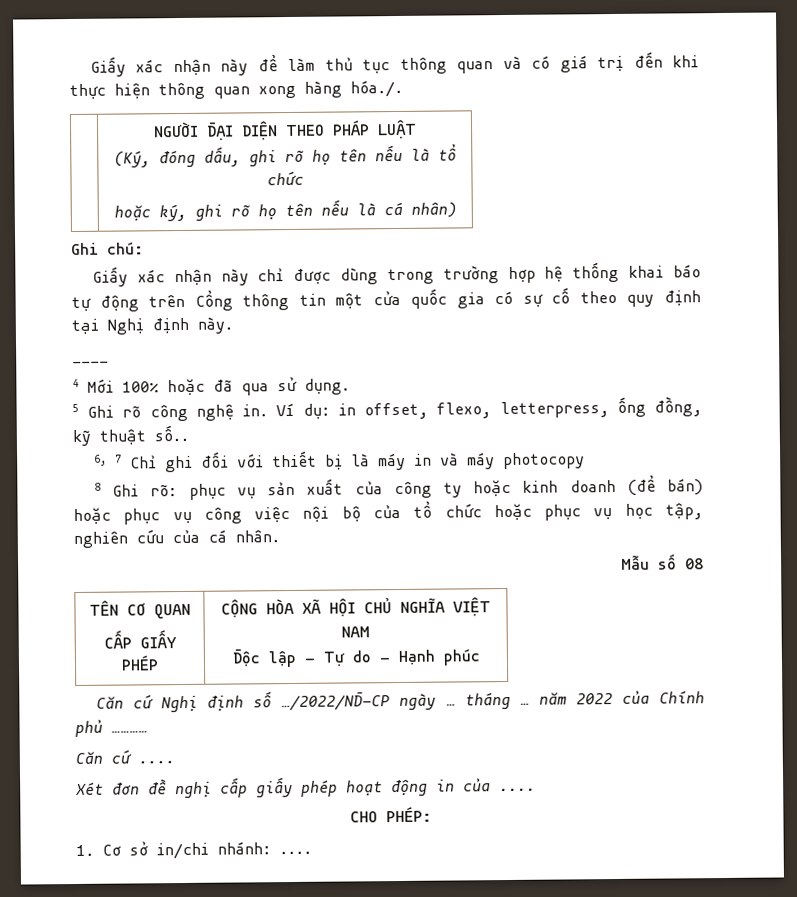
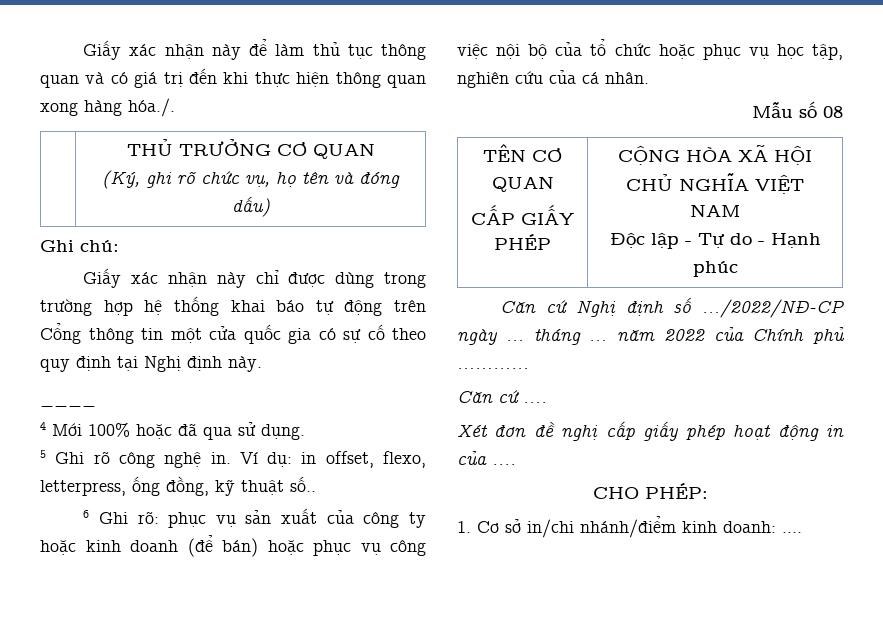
[152,119,417,141] [113,143,457,168] [266,170,304,186] [113,199,457,222] NGƯỜI ĐẠI DIỆN THEO PHÁP LUẬT // (Ký, đóng dấu, ghi rõ họ tên nếu là tổ chức // hoặc ký, ghi rõ họ tên nếu là cá nhân) -> [126,139,375,159] [102,170,400,189] [231,196,270,217] THỦ TRƯỞNG CƠ QUAN // (Ký, ghi rõ chức vụ, họ tên và đóng dấu)
[93,450,585,473] [93,482,101,491] 6, 7 Chỉ ghi đối với thiết bị là máy in và máy photocopy // 8 -> [83,510,90,518] 6
[217,841,271,855] nhánh: -> [580,516,776,538] nhánh/điểm kinh doanh:

